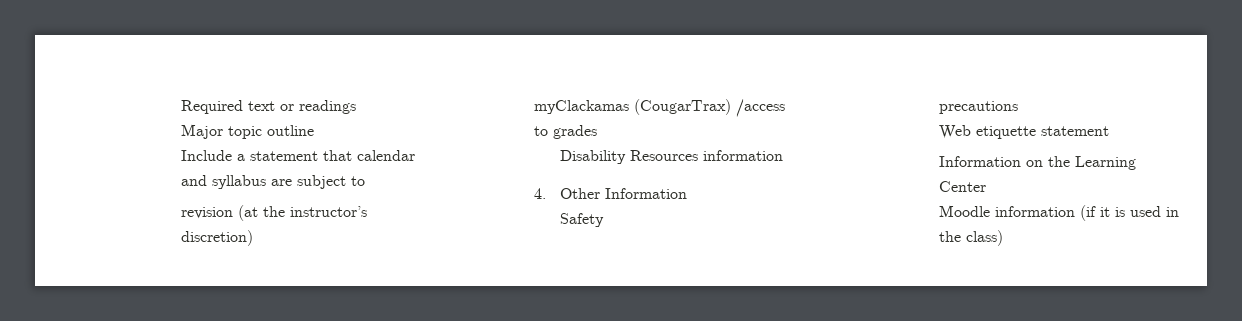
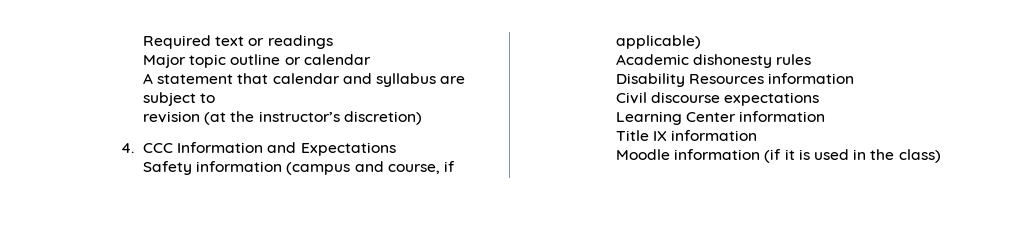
[180,150,245,161] // Include a -> [284,54,371,65] [143,73,154,84] or calendar // A
[533,99,785,117] [533,125,597,139] [559,150,783,164] [533,188,687,199] [559,213,604,227] [938,101,1018,114] [938,125,1109,139] [938,156,1136,170] [938,181,986,192] myClackamas (CougarTrax) /access to grades // Disability Resources information // 4. Other Information // Safety // precautions // Web etiquette statement // Information on the Learning Center -> [120,142,396,156] [143,161,456,175] [616,35,702,49] [616,54,812,68] [616,73,855,87] [616,92,820,106] [616,111,826,125] [616,130,758,141] 4. CCC Information and Expectations // Safety information (campus and course, if applicable) // Academic dishonesty rules // Disability Resources information // Civil discourse expectations // Learning Center information // Title IX information

